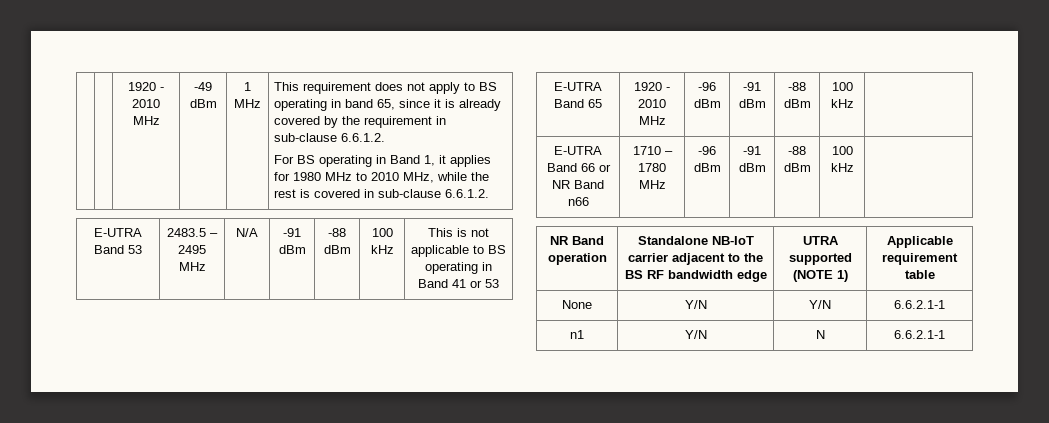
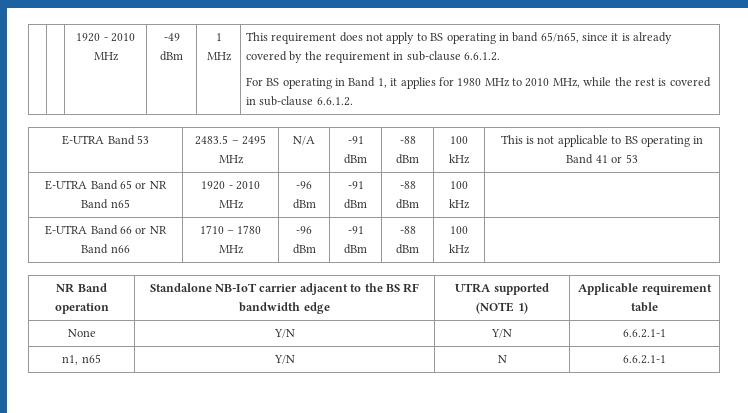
[376,99,395,110] 65, -> [540,32,579,43] 65/n65,
(602, 103) none -> [135,181,167,189] [81,199,130,209] or NR Band n65
[570,330,584,339] n1 -> [62,354,101,365] n1, n65

